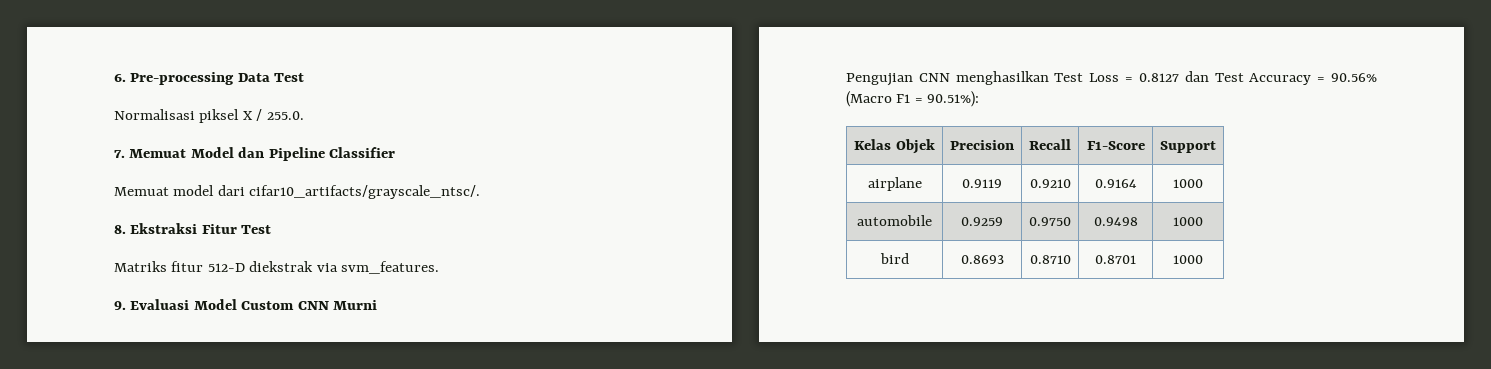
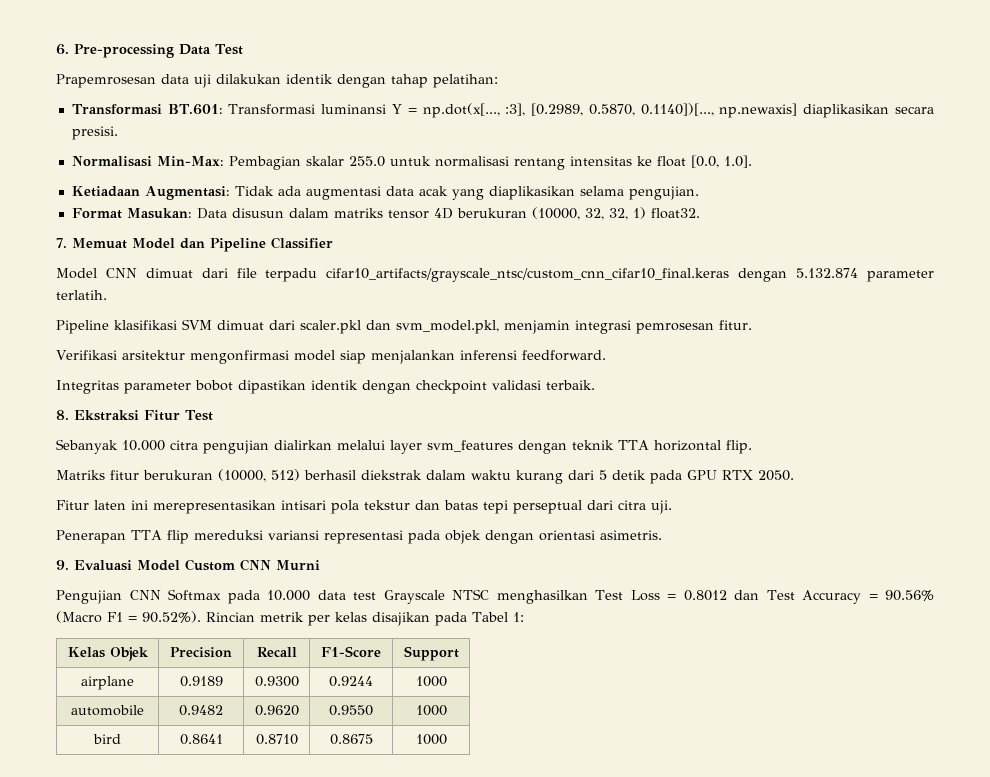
[114,109,304,123] Normalisasi piksel X / 255.0. -> [56,74,498,88] [71,103,934,118] [71,126,118,140] [71,155,752,170] [71,186,699,200] [71,207,700,220] Prapemrosesan data uji dilakukan identik dengan tahap pelatihan: // Transformasi BT.601: Transformasi luminansi Y = np.dot(x[..., :3], [0.2989, 0.5870, 0.1140])[..., np.newaxis] diaplikasikan secara presisi. // Normalisasi Min-Max: Pembagian skalar 255.0 untuk normalisasi rentang intensitas ke float [0.0, 1.0]. // Ketiadaan Augmentasi: Tidak ada augmentasi data acak yang diaplikasikan selama pengujian. // Format Masukan: Data disusun dalam matriks tensor 4D berukuran (10000, 32, 32, 1) float32.
[114,185,481,199] [114,223,272,234] [114,261,440,274] Memuat model dari cifar10_artifacts/grayscale_ntsc/. // 8. Ekstraksi Fitur Test // Matriks fitur 512-D diekstrak via svm_features. -> [56,268,935,282] [56,290,107,300] [56,319,752,334] [56,350,606,364] [56,380,595,394] [56,410,213,421] [56,439,752,454] [56,469,794,484] [56,500,672,514] [56,530,662,544] Model CNN dimuat dari file terpadu cifar10_artifacts/grayscale_ntsc/custom_cnn_cifar10_final.keras dengan 5.132.874 parameter terlatih. // Pipeline klasifikasi SVM dimuat dari scaler.pkl dan svm_model.pkl, menjamin integrasi pemrosesan fitur. // Verifikasi arsitektur mengonfirmasi model siap menjalankan inferensi feedforward. // Integritas parameter bobot dipastikan identik dengan checkpoint validasi terbaik. // 8. Ekstraksi Fitur Test // Sebanyak 10.000 citra pengujian dialirkan melalui layer svm_features dengan teknik TTA horizontal flip. // Matriks fitur berukuran (10000, 512) berhasil diekstrak dalam waktu kurang dari 5 detik pada GPU RTX 2050. // Fitur laten ini merepresentasikan intisari pola tekstur dan batas tepi perseptual dari citra uji. // Penerapan TTA flip mereduksi variansi representasi pada objek dengan orientasi asimetris.
(950, 77) none -> [168,589,490,604] Softmax pada 10.000 data test Grayscale NTSC
[1138,73,1179,82] 0.8127 -> [683,590,727,601] 0.8012
[927,91,980,107] 90.51%): -> [142,611,524,626] 90.52%). Rincian metrik per kelas disajikan pada Tabel 1:
[962,179,1002,188] [1029,179,1071,188] [1094,179,1137,188] 0.9119 | 0.9210 | 0.9164 -> [179,676,223,687] [254,676,299,687] [329,676,373,687] 0.9189 | 0.9300 | 0.9244
[961,217,1003,226] [1029,217,1071,226] [1093,217,1138,226] 0.9259 | 0.9750 | 0.9498 -> [179,705,223,716] [254,705,299,716] [329,705,373,716] 0.9482 | 0.9620 | 0.9550
[960,255,1004,264] 0.8693 -> [179,734,223,745] 0.8641
[1095,255,1136,264] 0.8701 -> [329,734,373,745] 0.8675

